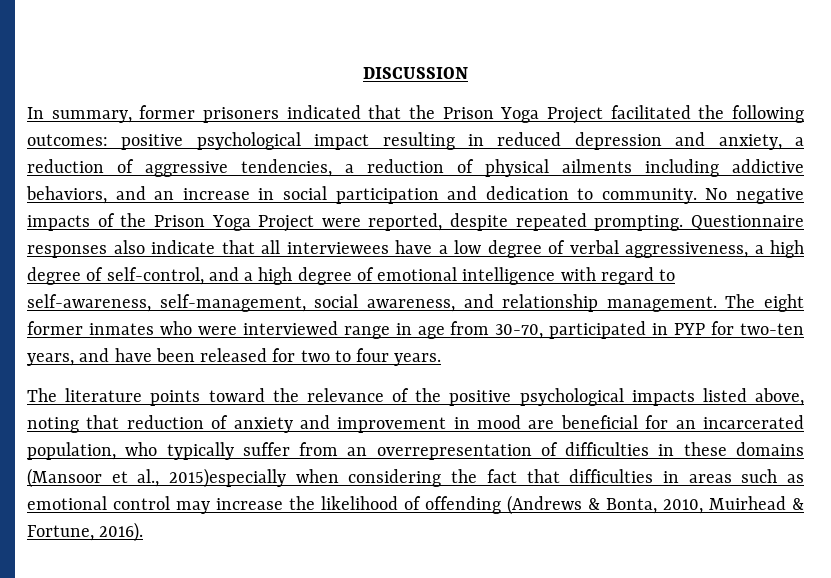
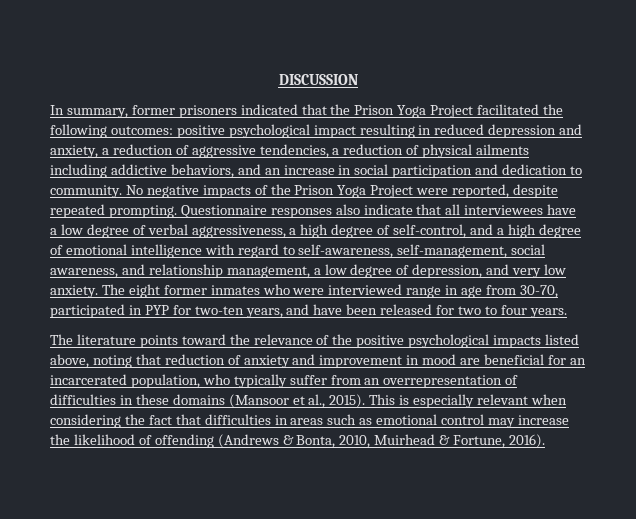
[606,296,717,312] management. -> [226,264,567,278] [50,285,98,298] management, a low degree of depression, and very low anxiety.
[169,468,287,488] 2015)especially -> [329,394,529,408] 2015). This is especially relevant

